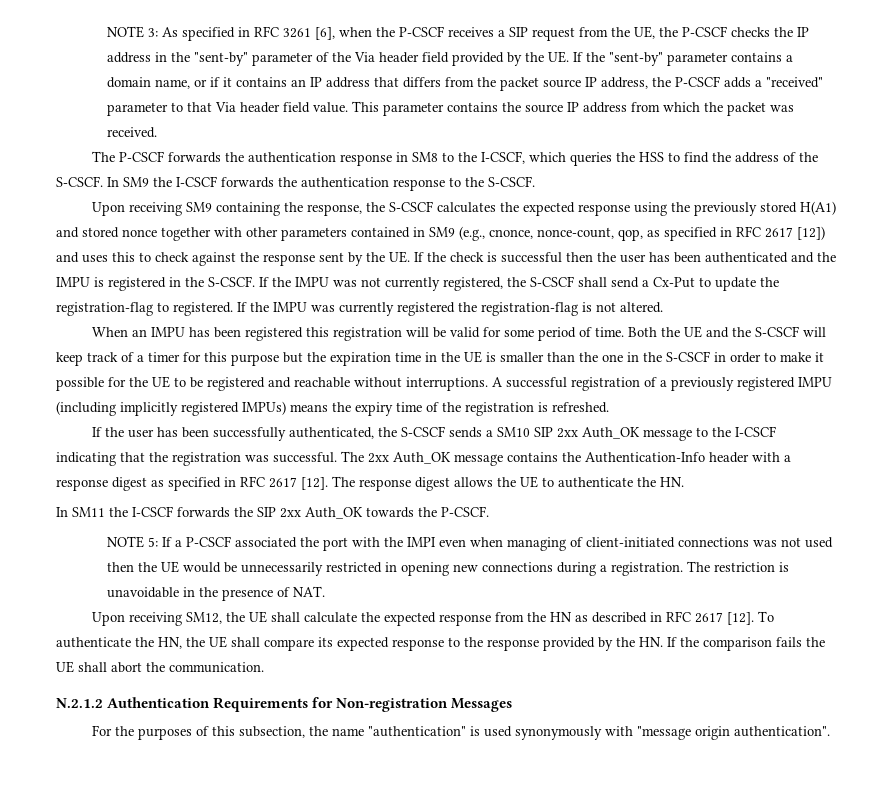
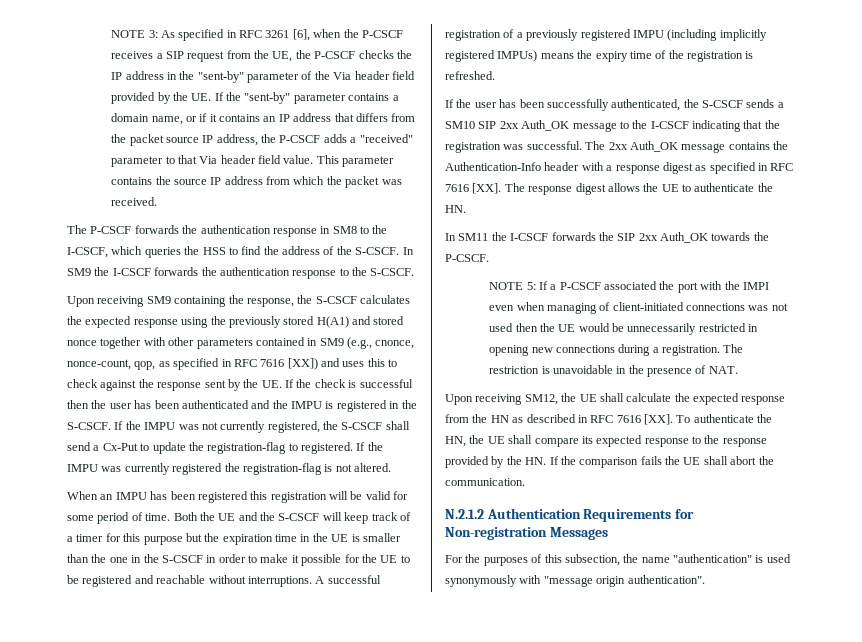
[765,226,825,240] 2617 [12]) -> [260,358,318,370] 7616 [XX])
[269,477,328,490] 2617 [12]. -> [445,183,502,194] 7616 [XX].
[694,612,754,625] 2617 [12]. -> [616,414,673,425] 7616 [XX].

